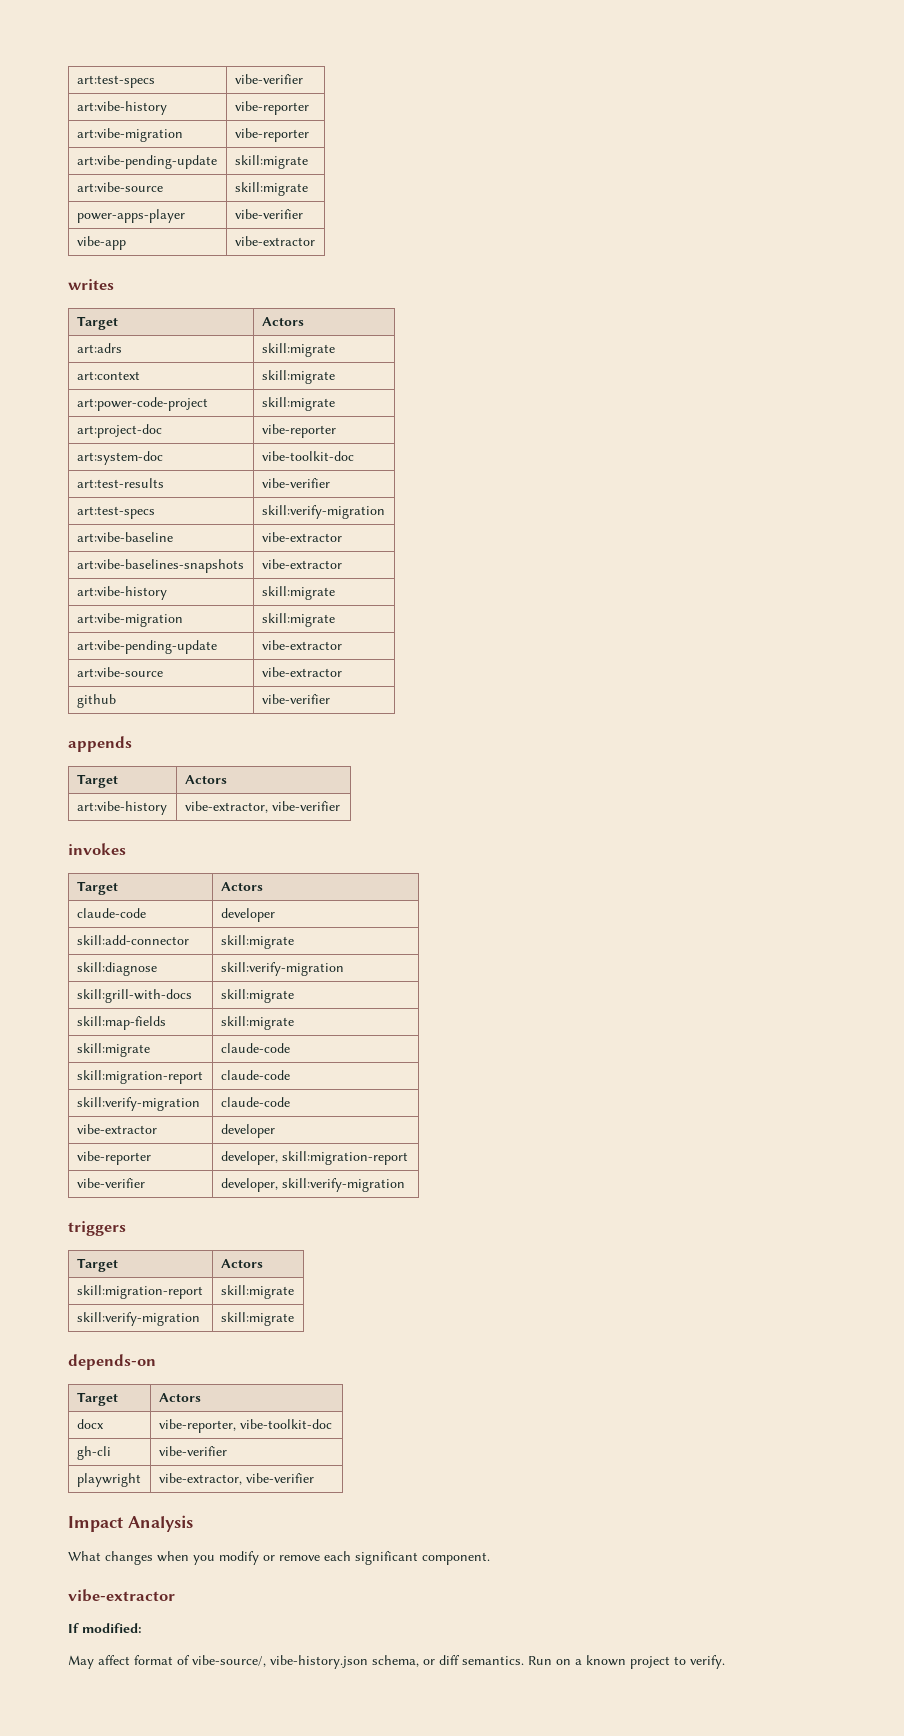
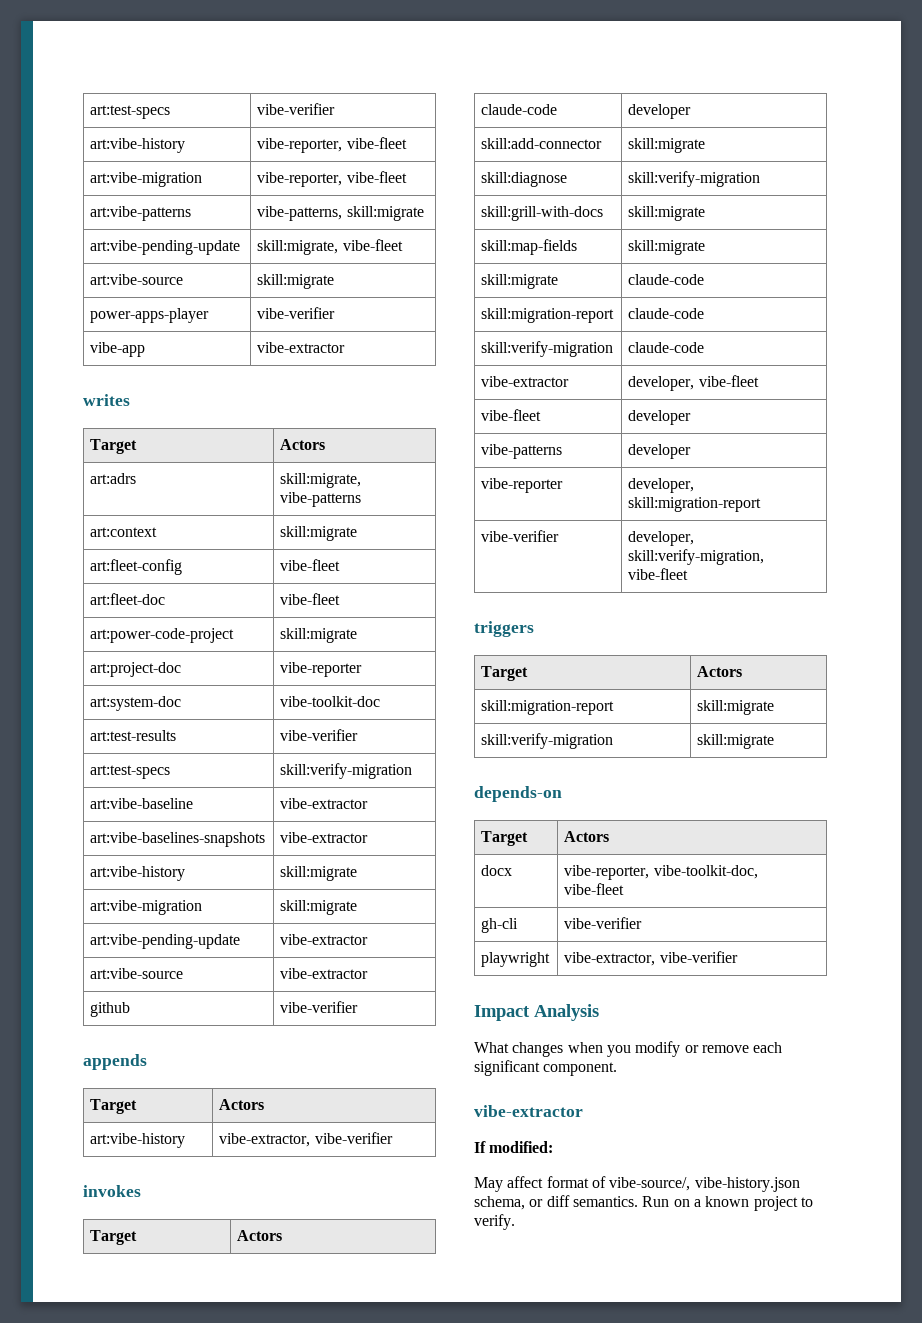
[234,101,309,115] [76,128,183,142] [234,128,309,142] [76,155,217,169] [234,155,308,169] vibe-reporter // art:vibe-migration | vibe-reporter // art:vibe-pending-update | skill:migrate -> [257,137,407,153] [90,172,203,187] [257,171,407,187] [90,206,192,221] [257,206,424,221] [90,240,241,255] [257,239,403,255] vibe-reporter, vibe-fleet // art:vibe-migration | vibe-reporter, vibe-fleet // art:vibe-patterns | vibe-patterns, skill:migrate // art:vibe-pending-update | skill:migrate, vibe-fleet
[261,343,335,357] skill:migrate -> [280,473,362,488] [280,492,362,507] skill:migrate, vibe-patterns
(335, 377) none -> [90,559,183,575] [280,559,341,571] [90,593,166,605] [280,593,341,605] // art:fleet-config | vibe-fleet // art:fleet-doc | vibe-fleet
(157, 1129) none -> [628,375,759,391] [481,409,542,421] [628,410,692,425] [481,444,563,459] | developer, vibe-fleet // vibe-fleet | developer // vibe-patterns
[281,1178,405,1192] skill:verify-migration -> [628,549,765,565] [628,568,689,580] skill:verify-migration, vibe-fleet
[239,1419,332,1429] vibe-toolkit-doc -> [653,865,758,879] [564,883,625,895] vibe-toolkit-doc, vibe-fleet

